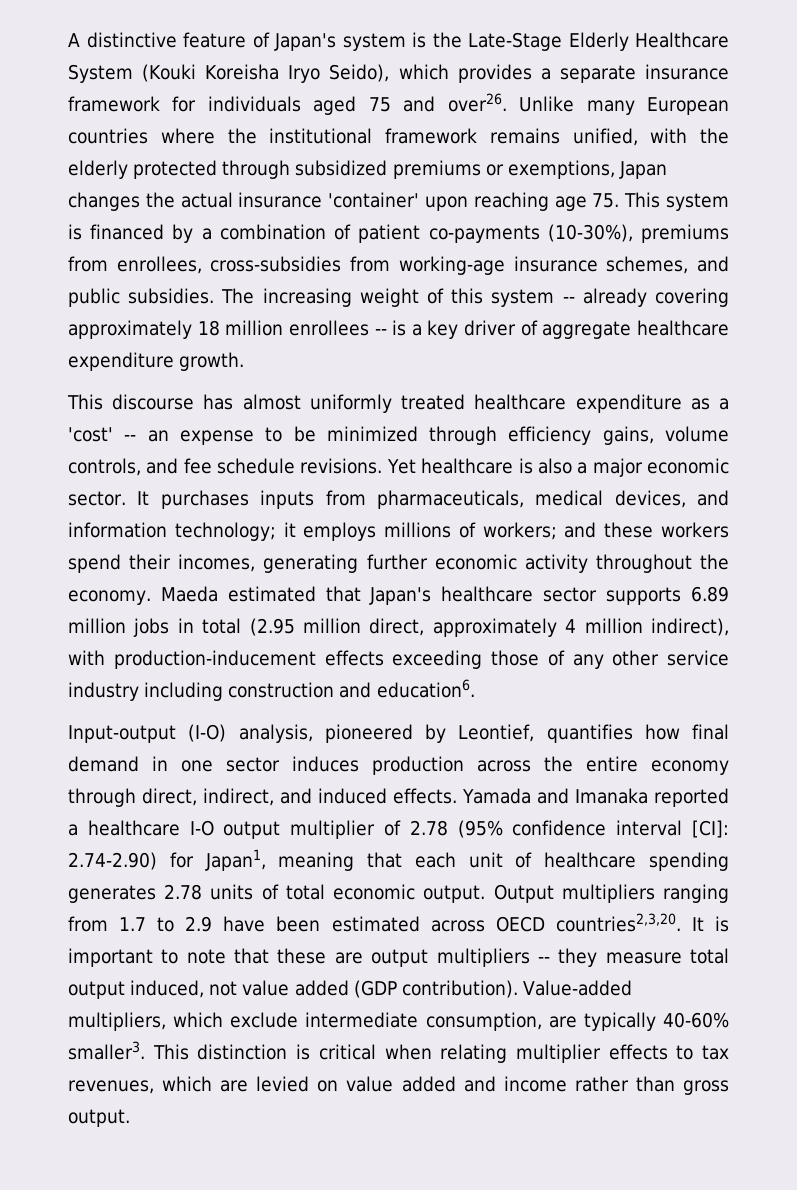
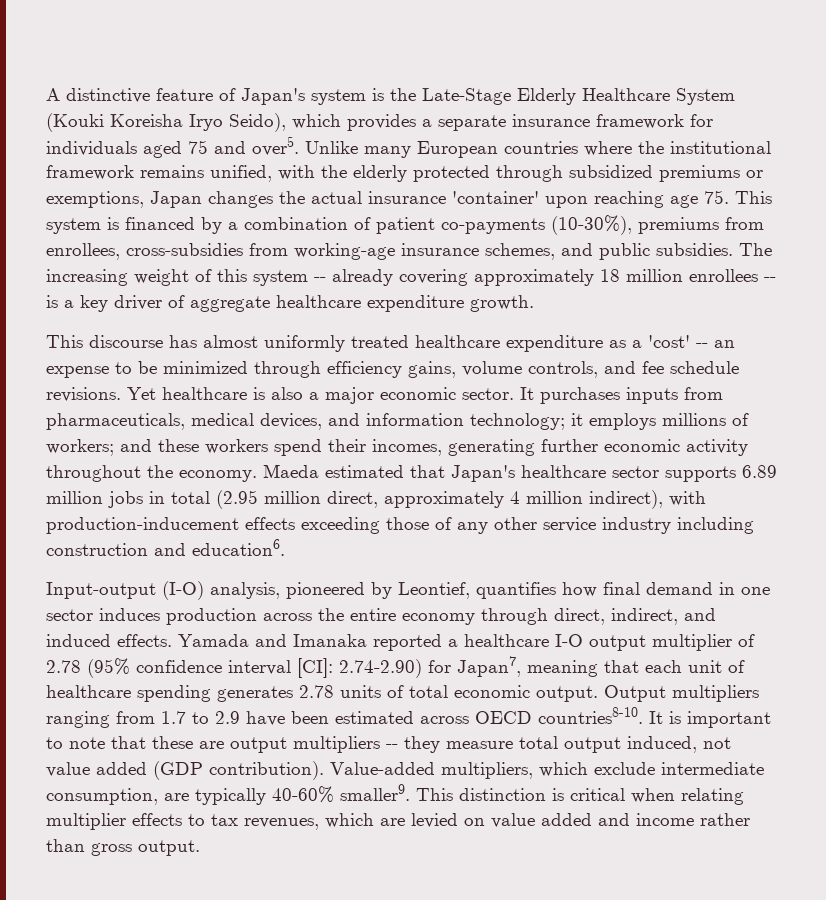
[447,93,507,112] over26. -> [252,136,299,156] over5.
[204,849,266,871] Japan1, -> [457,656,521,677] Japan7,
[555,913,681,932] countries2,3,20. -> [538,707,643,724] countries8-10.
[68,1041,145,1060] smaller3. -> [340,784,410,801] smaller9.

